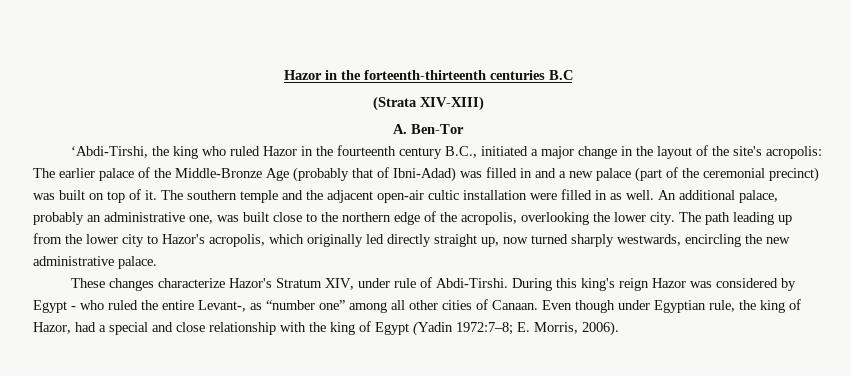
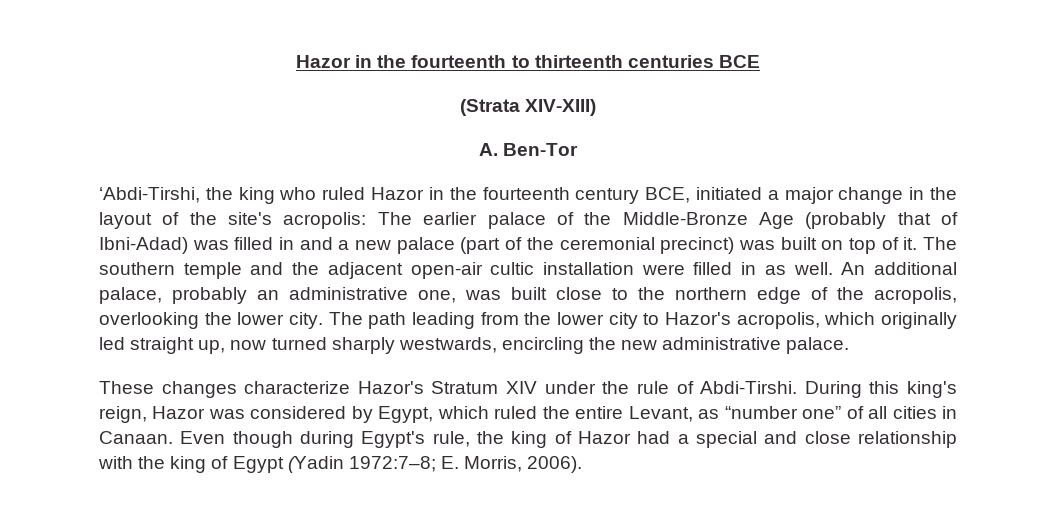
[283,70,573,80] Hazor in the forteenth-thirteenth centuries B.C -> [296,55,760,68] Hazor in the fourteenth to thirteenth centuries BCE
[444,146,477,158] B.C., -> [645,187,691,203] BCE,
[778,215,792,225] up -> (475, 320) none
[387,234,431,247] directly -> (125, 343) none
[324,278,390,290] XIV, under -> [506,381,630,394] XIV under the
[618,278,649,291] reign -> [99,406,147,423] reign,
[33,300,104,313] Egypt - who -> [378,406,489,423] Egypt, which
[198,300,246,312] Levant-, -> [628,406,693,422] Levant,
[349,299,488,313] among all other cities of -> [846,406,958,419] of all cities in
[618,300,706,313] under Egyptian -> [300,431,426,448] during Egypt's
[33,322,71,334] Hazor, -> [577,431,631,444] Hazor

